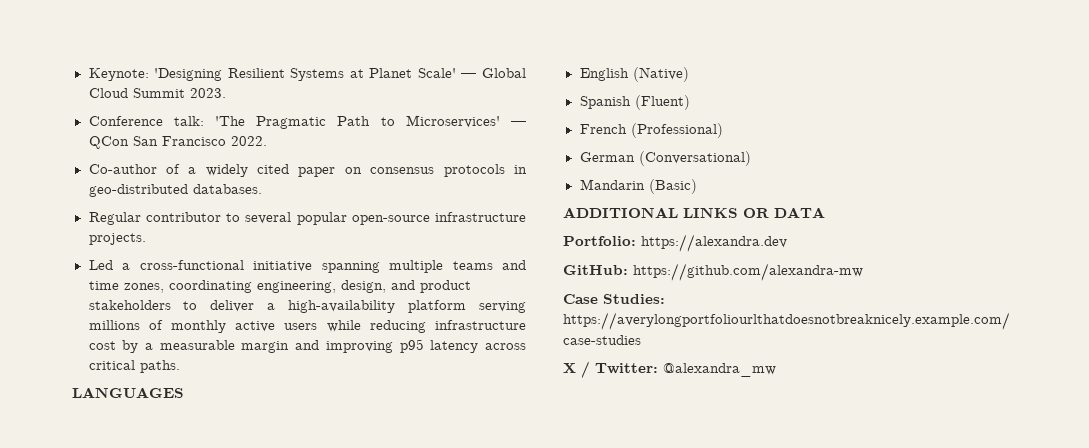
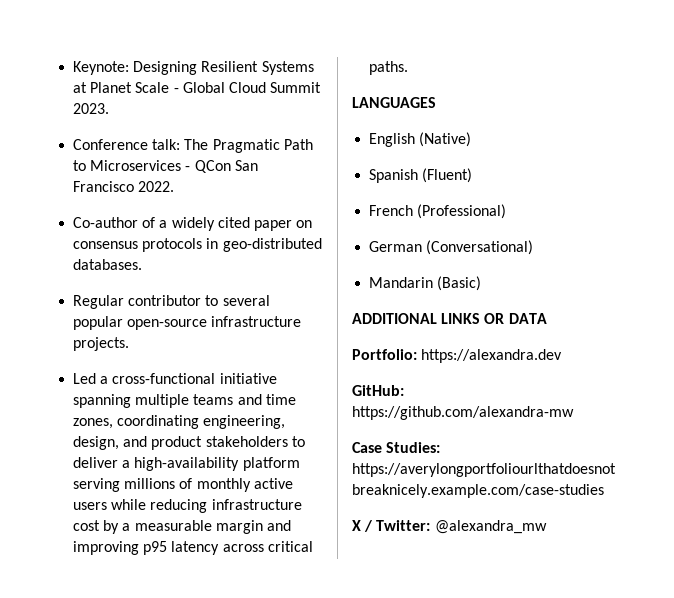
[154,68,223,81] 'Designing -> [133,61,198,75] Designing
[417,68,477,78] Scale' — -> [135,82,179,93] Scale -
[214,116,245,126] 'The -> [184,139,209,150] The
[405,115,526,128] Microservices' — -> [90,160,191,171] Microservices -

